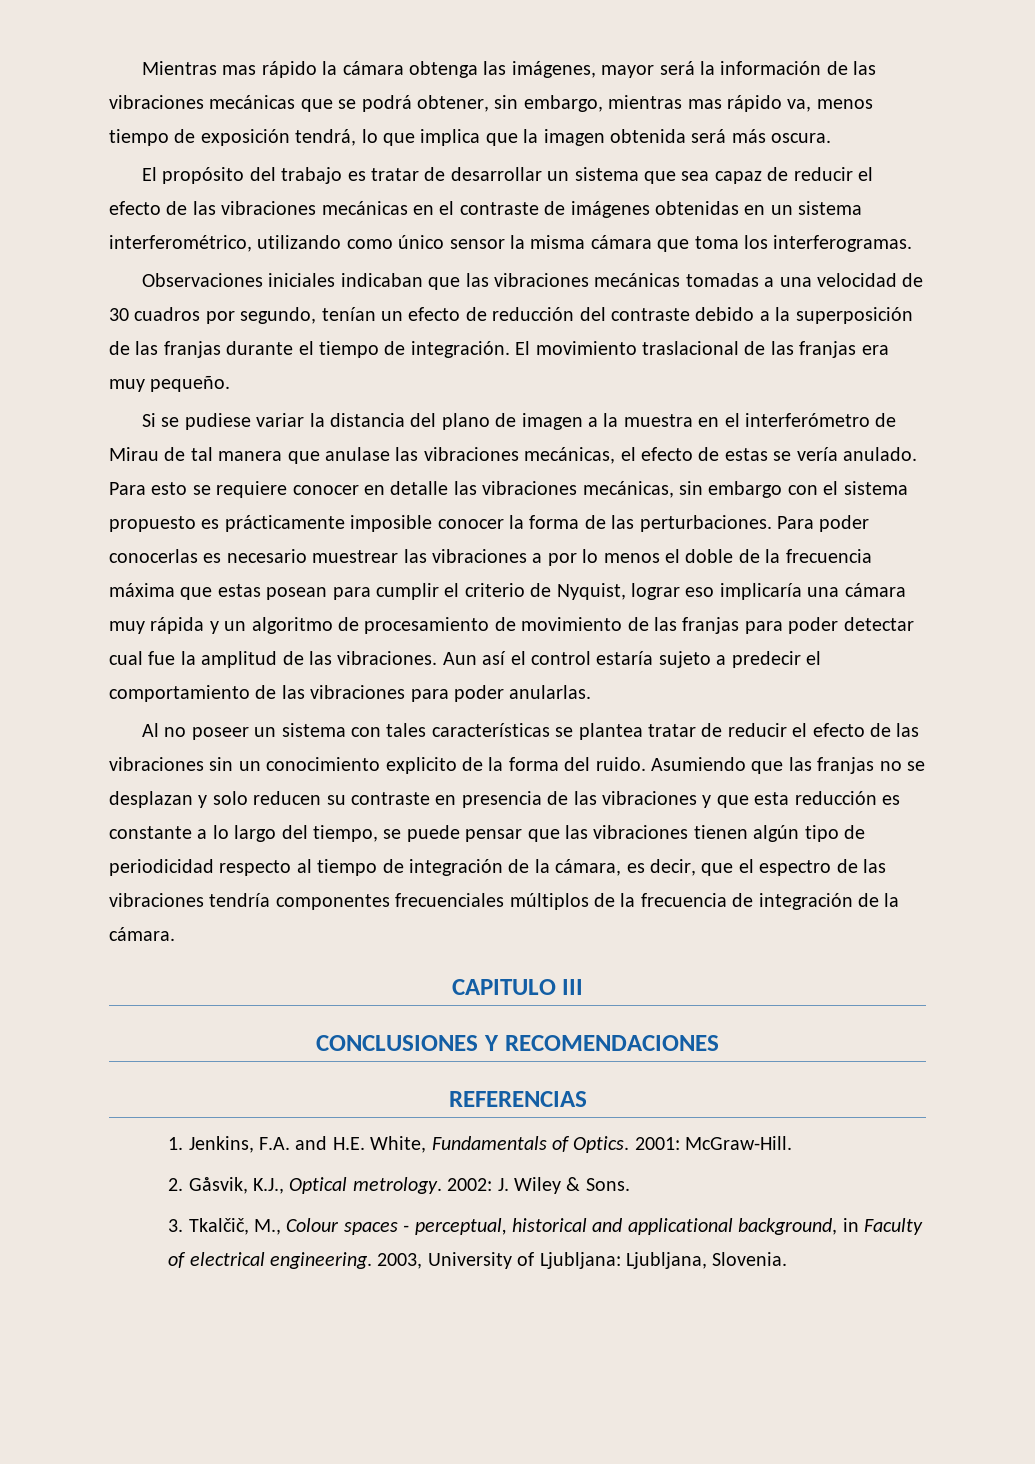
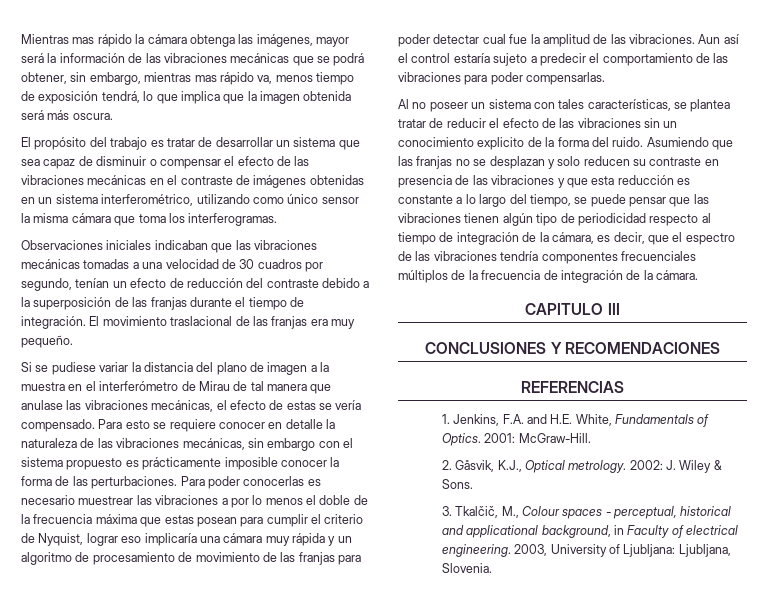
[793,167,853,181] reducir -> [96,156,221,169] disminuir o compensar
[842,447,917,461] anulado. -> [21,419,95,432] compensado.
(449, 488) none -> [326,419,335,429] [21,438,95,448] la naturaleza de
[509,685,592,699] anularlas. -> [526,72,606,85] compensarlas.
[431,723,550,737] características -> [587,99,671,111] características,

